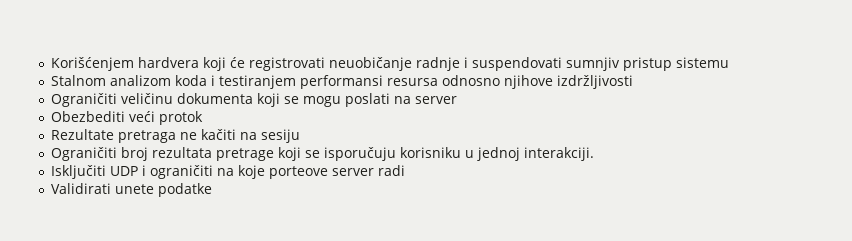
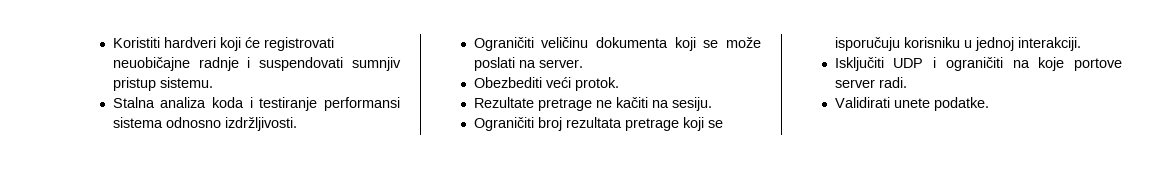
[50,57,199,71] Korišćenjem hardvera -> [112,37,216,48] Koristiti hardveri
[328,57,412,71] neuobičanje -> [112,57,190,71] neuobičajne
[675,57,729,68] [50,75,633,89] sistemu // Stalnom analizom koda i testiranjem performansi resursa odnosno njihove izdržljivosti -> [159,77,213,88] [112,97,400,111] [112,117,297,131] sistemu. // Stalna analiza koda i testiranje performansi sistema odnosno izdržljivosti.
[302,96,341,107] mogu -> [726,37,761,48] može
[414,96,457,104] server -> [538,59,583,68] server.
[158,111,203,125] protok -> [574,77,619,91] protok.
[117,130,176,143] pretraga -> [537,98,592,111] pretrage
[260,129,300,143] sesiju -> [671,97,712,111] sesiju.
[268,165,405,179] porteove server radi -> [1074,58,1122,71] [834,77,907,88] portove server radi.
[157,183,212,197] podatke -> [933,97,989,111] podatke.

